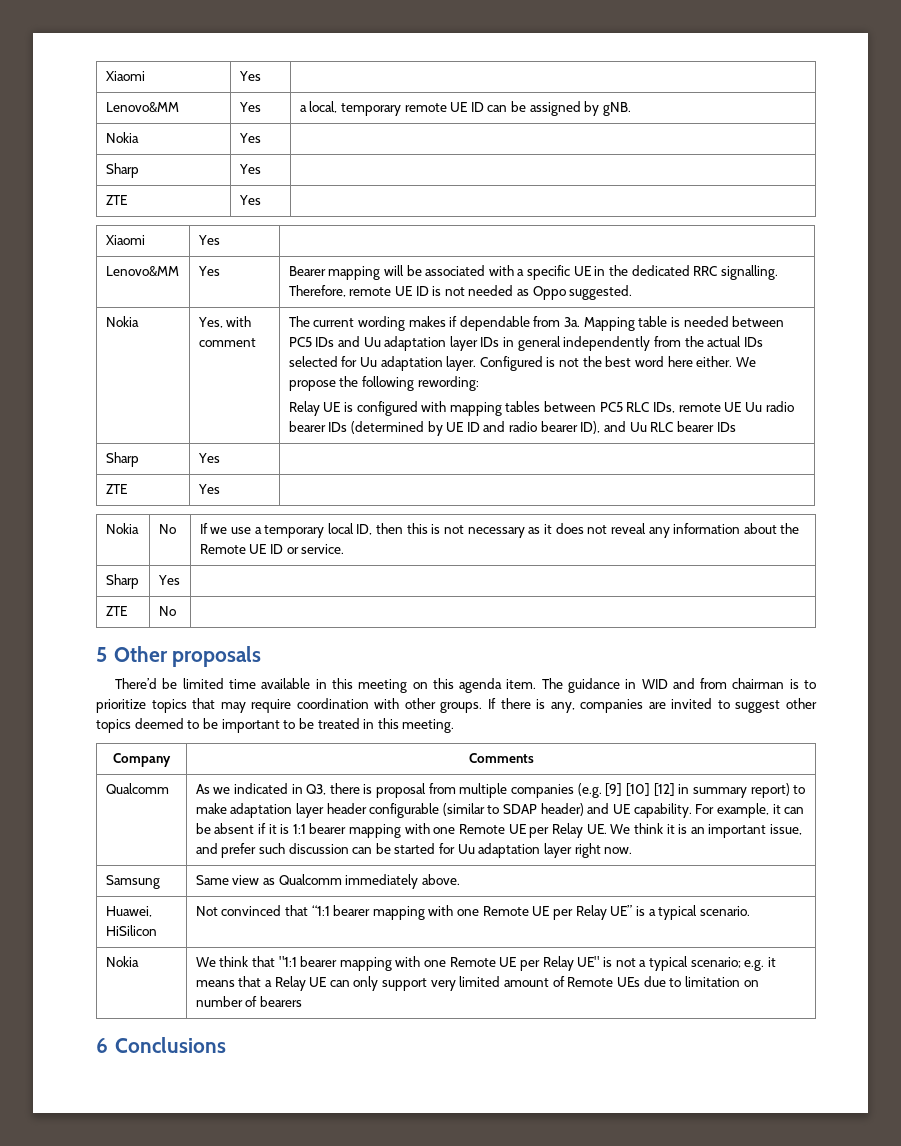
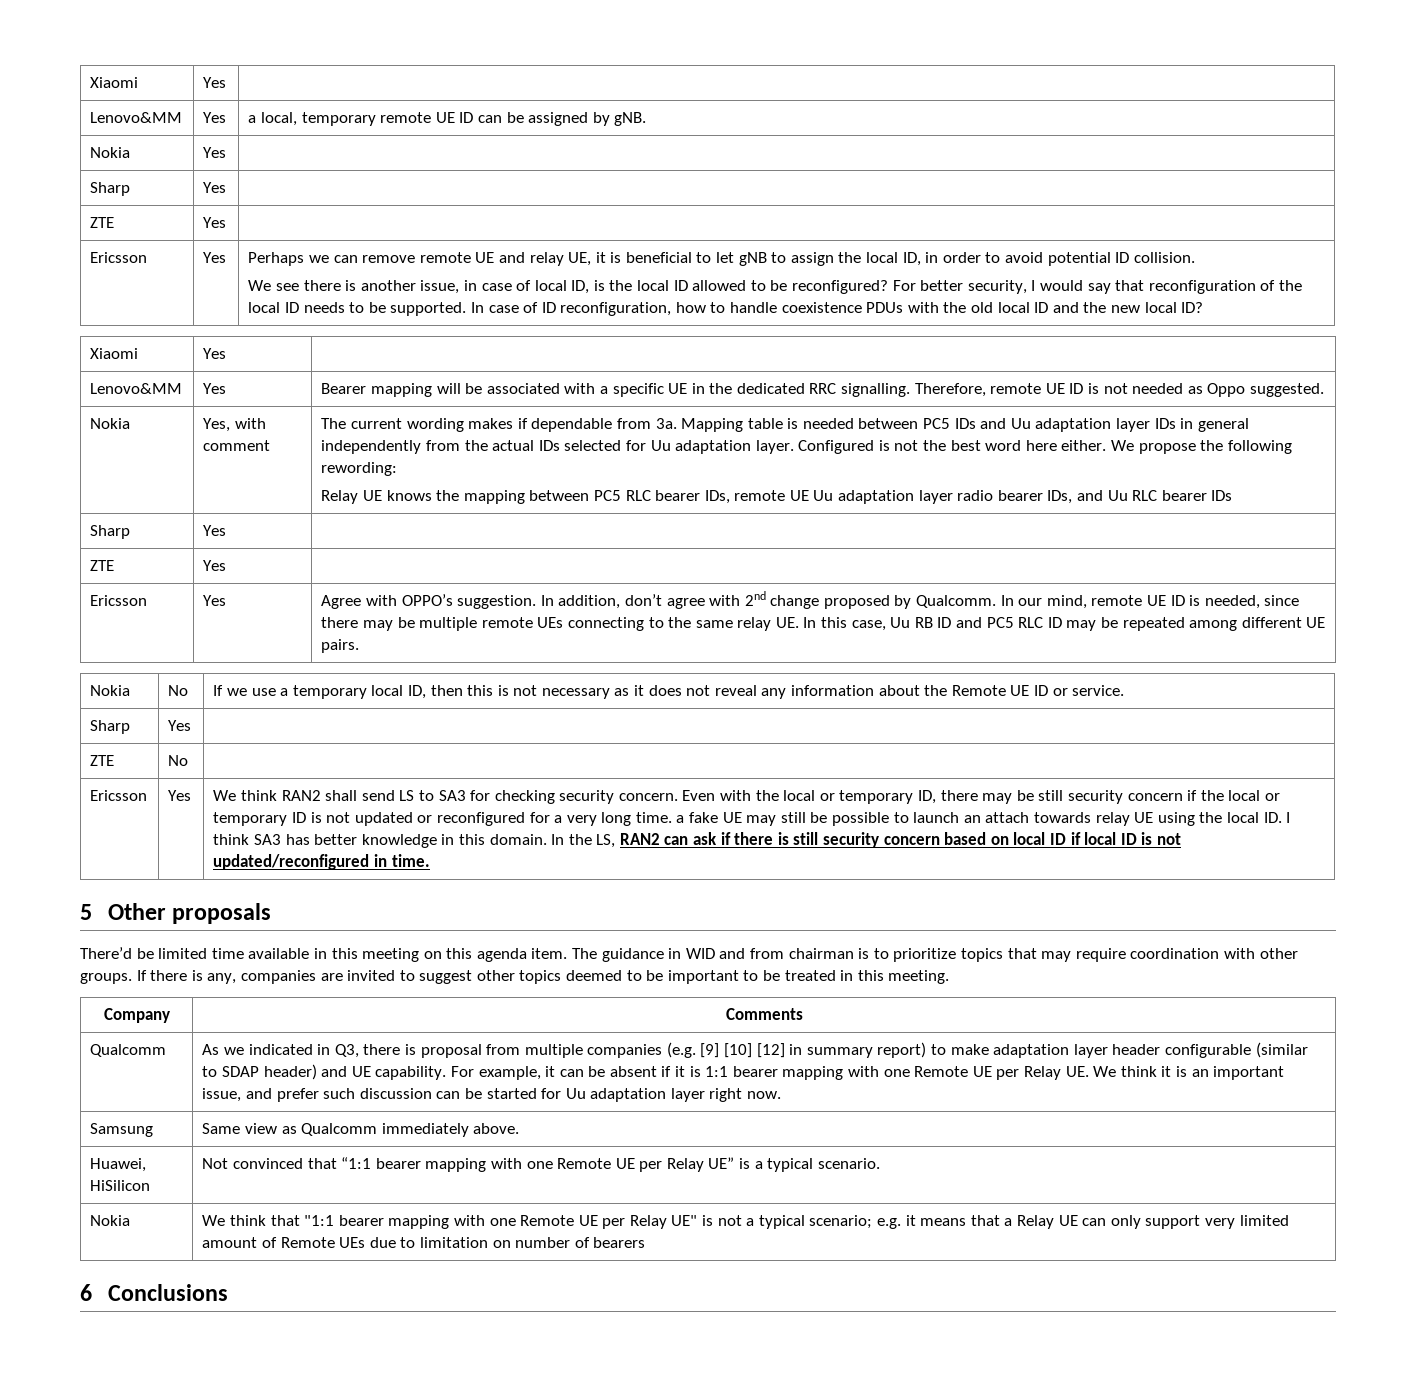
(261, 200) none -> [90,252,148,263] [203,252,227,263] [248,252,1195,266] [248,280,1302,294] [248,302,1204,316] // Ericsson | Yes | Perhaps we can remove remote UE and relay UE, it is beneficial to let gNB to assign the local ID, in order to avoid potential ID collision. // We see there is another issue, in case of local ID, is the local ID allowed to be reconfigured? For better security, I would say that reconfiguration of the local ID needs to be supported. In case of ID reconfiguration, how to handle coexistence PDUs with the old local ID and the new local ID?
[343,401,541,416] is configured with mapping tables -> [386,490,525,504] knows the mapping
(650, 407) none -> [655,490,701,501] bearer
[765,401,794,412] [288,421,601,436] radio bearer IDs (determined by UE ID and radio bearer ID), -> [838,490,1073,504] adaptation layer radio bearer IDs,
(220, 489) none -> [90,595,148,606] [203,595,227,606] [321,591,1300,609] [321,617,1326,631] [321,639,360,653] // Ericsson | Yes | Agree with OPPO’s suggestion. In addition, don’t agree with 2nd change proposed by Qualcomm. In our mind, remote UE ID is needed, since there may be multiple remote UEs connecting to the same relay UE. In this case, Uu RB ID and PC5 RLC ID may be repeated among different UE pairs.
(176, 611) none -> [90,790,148,801] [168,790,192,801] [213,790,1280,804] [213,812,1291,826] [213,832,1181,848] [213,854,430,870] // Ericsson | Yes | We think RAN2 shall send LS to SA3 for checking security concern. Even with the local or temporary ID, there may be still security concern if the local or temporary ID is not updated or reconfigured for a very long time. a fake UE may still be possible to launch an attach towards relay UE using the local ID. I think SA3 has better knowledge in this domain. In the LS, RAN2 can ask if there is still security concern based on local ID if local ID is not updated/reconfigured in time.

